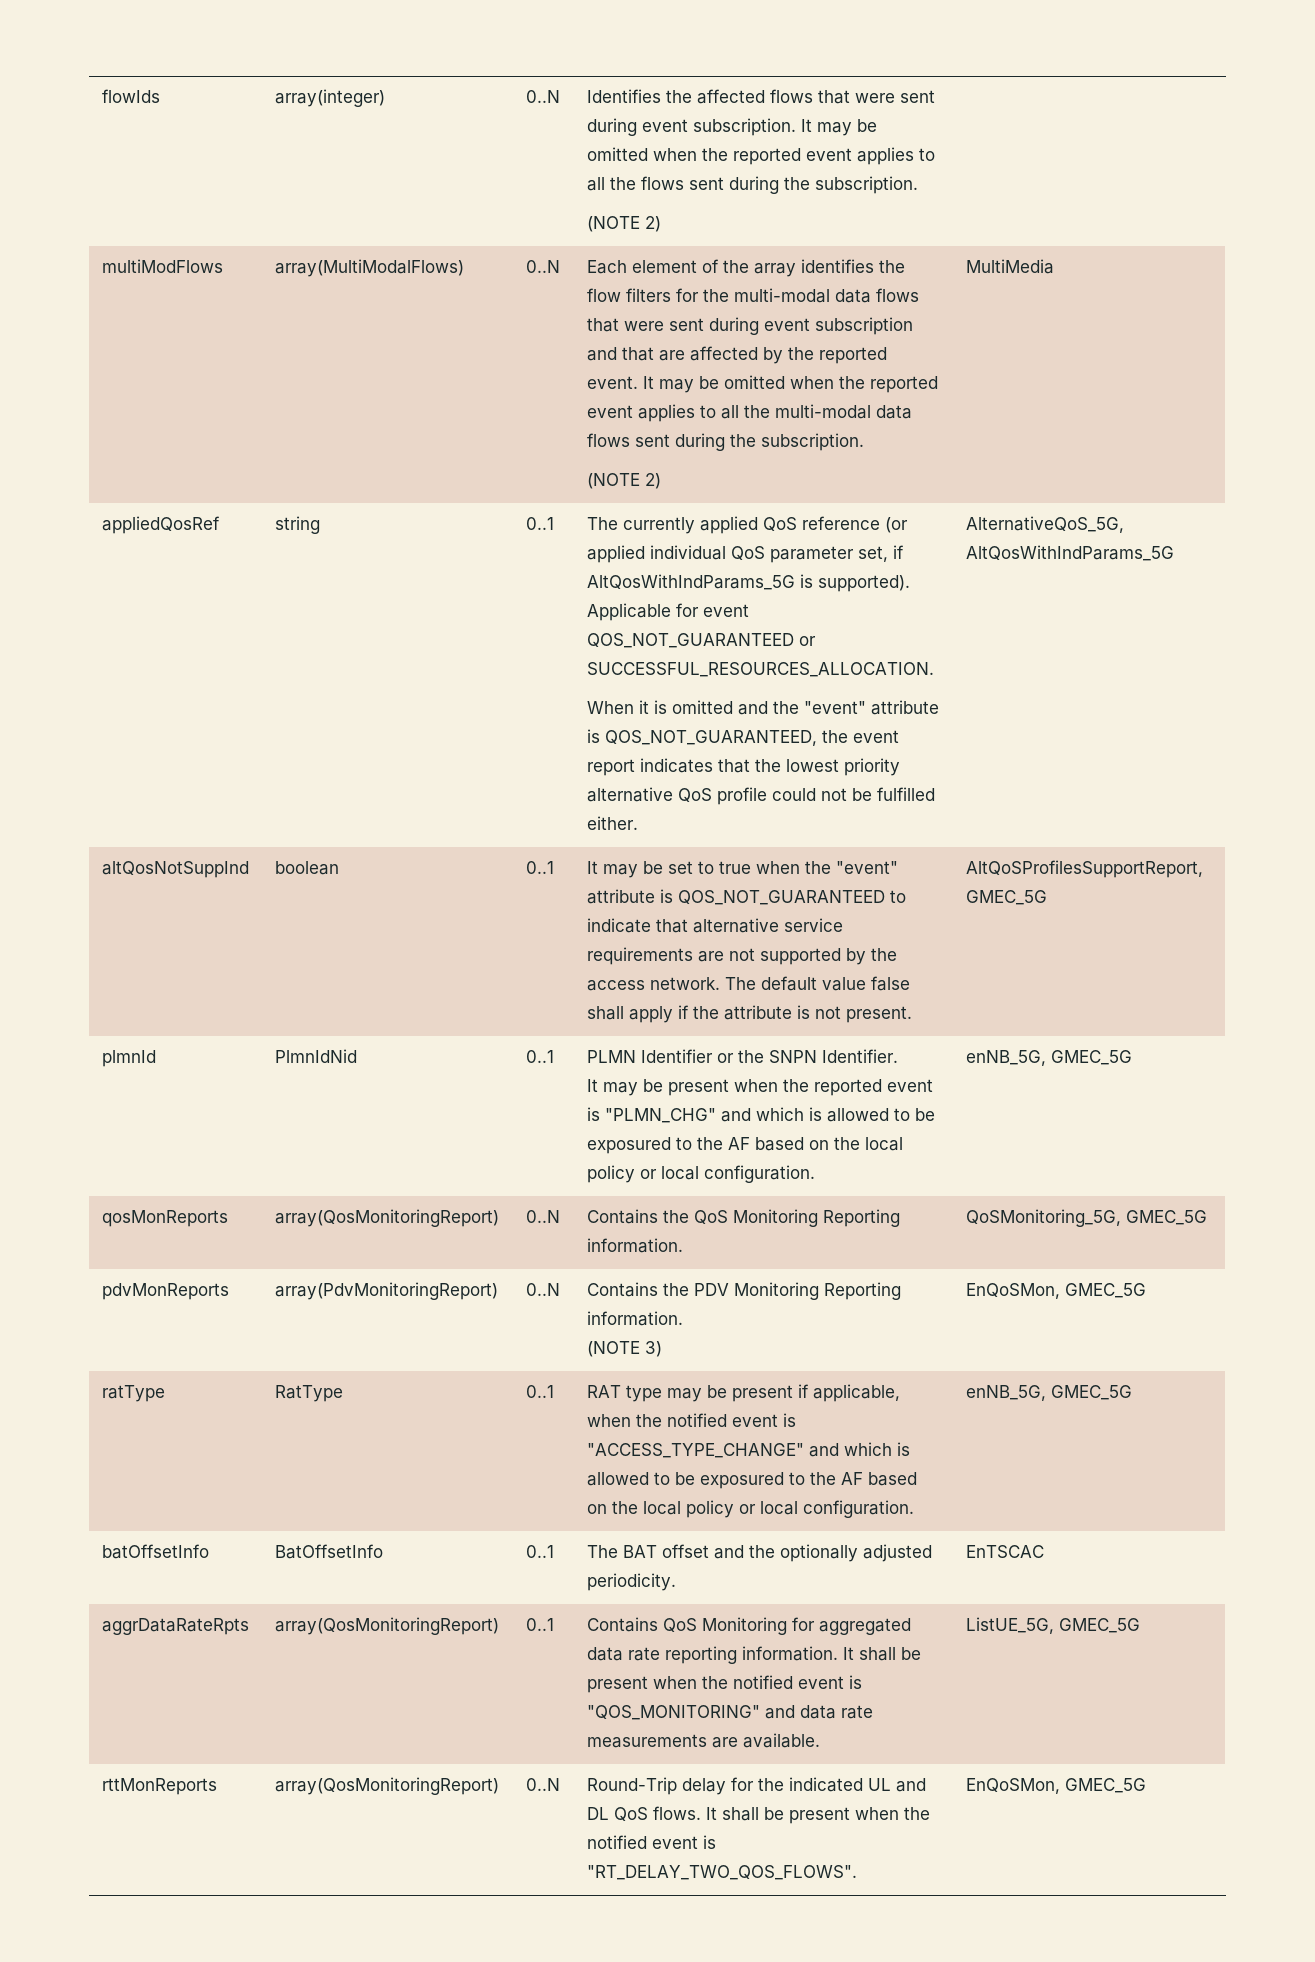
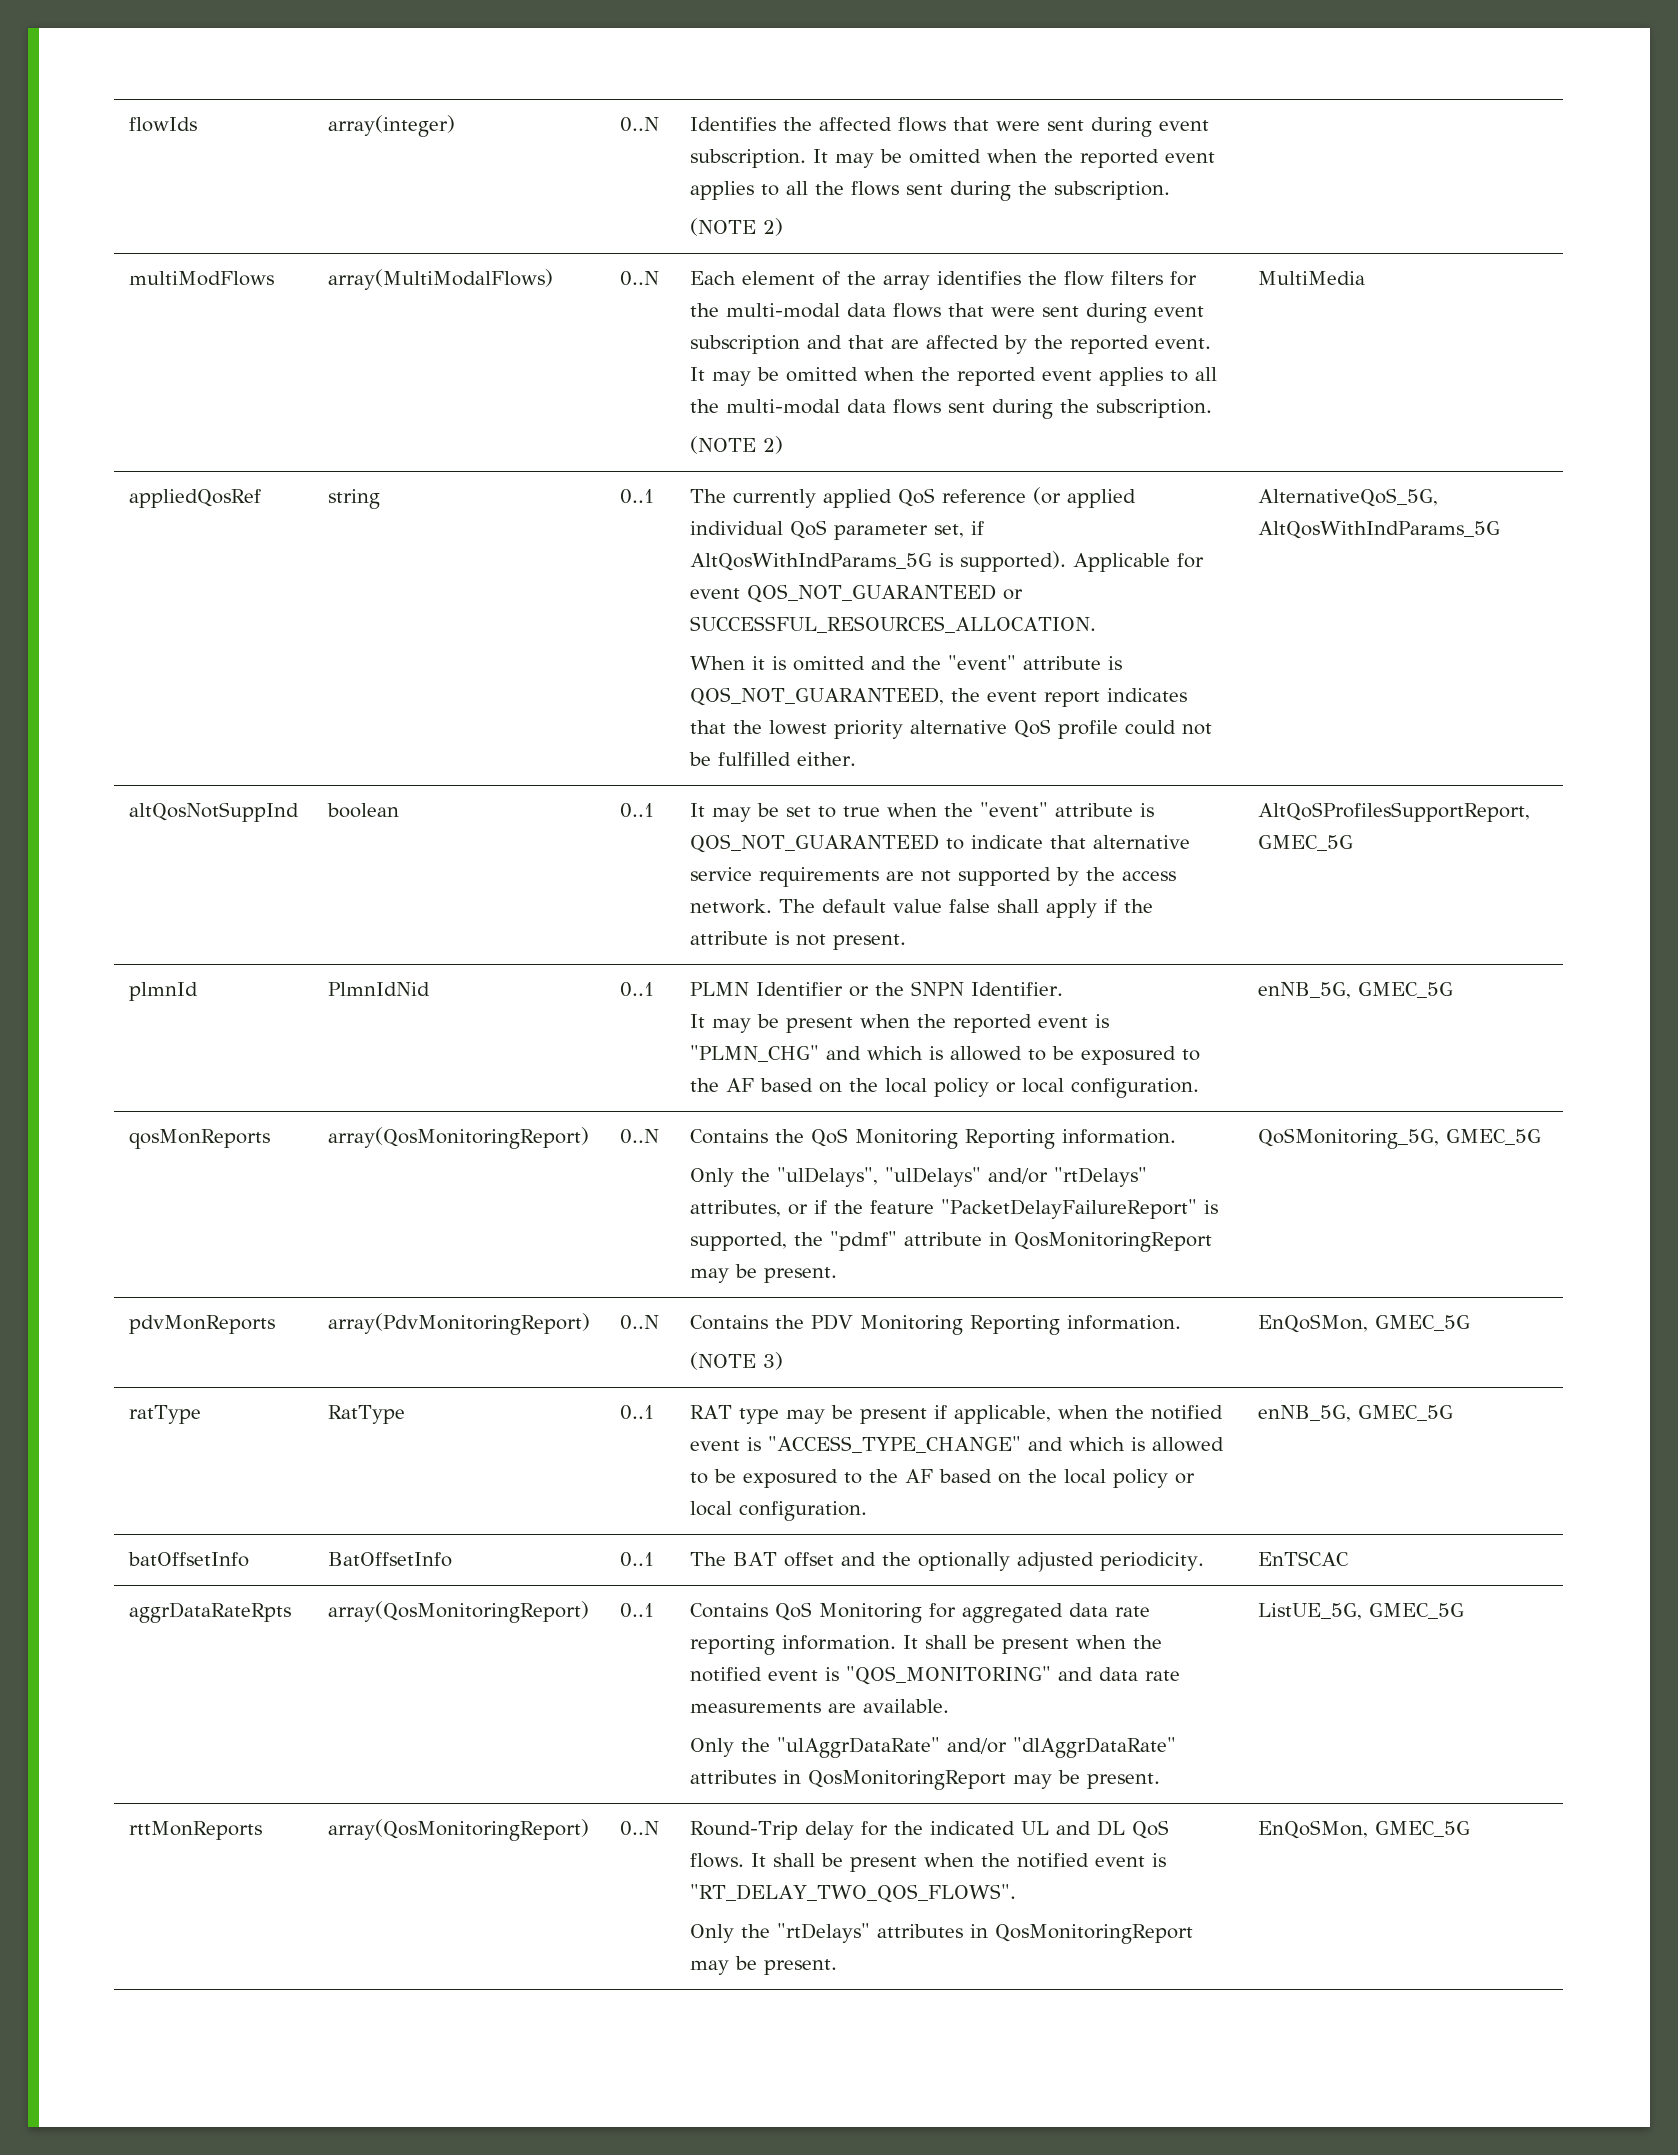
(683, 1245) none -> [689,1167,1147,1187] [689,1199,1218,1219] [689,1231,1212,1252] [689,1264,837,1283] // Only the "ulDelays", "ulDelays" and/or "rtDelays" attributes, or if the feature "PacketDelayFailureReport" is supported, the "pdmf" attribute in QosMonitoringReport may be present.
(820, 1740) none -> [689,1737,1176,1758] [689,1770,1160,1790] // Only the "ulAggrDataRate" and/or "dlAggrDataRate" attributes in QosMonitoringReport may be present.
(857, 1872) none -> [689,1923,1193,1944] [689,1956,837,1975] // Only the "rtDelays" attributes in QosMonitoringReport may be present.

